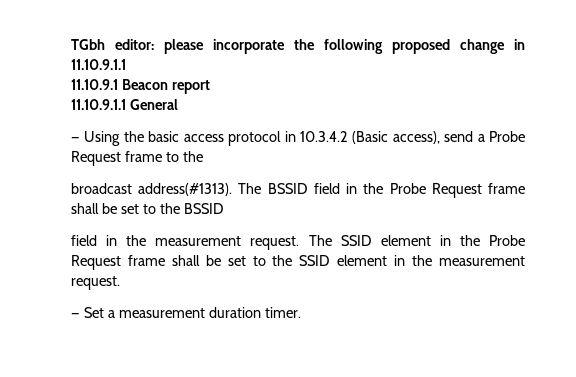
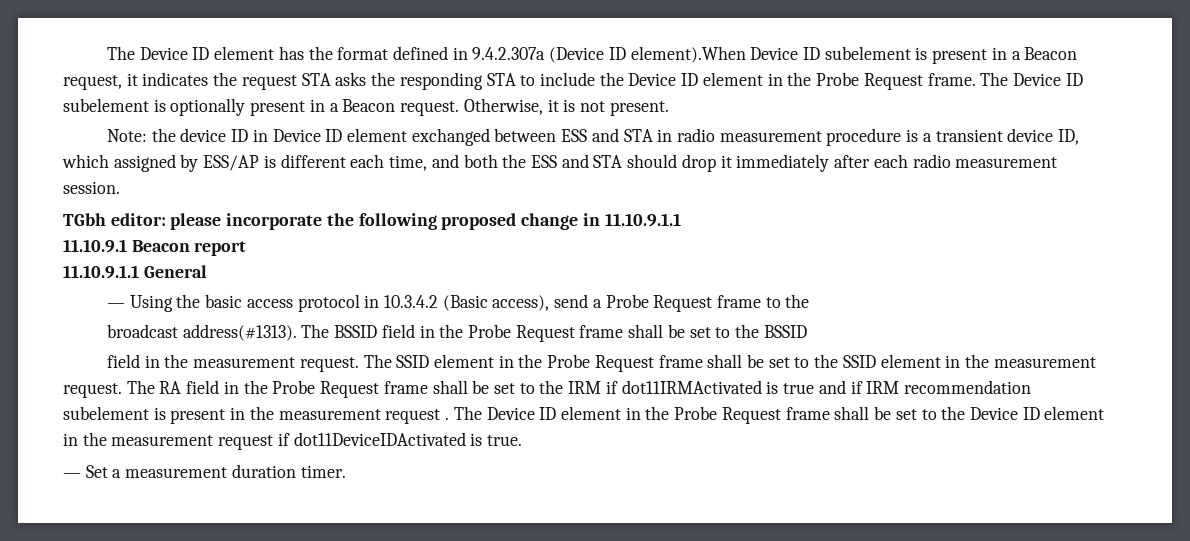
(71, 44) none -> [106,46,1078,64] [63,72,1083,90] [63,98,669,116] [106,128,1080,146] [62,154,1058,172] [63,181,120,194] The Device ID element has the format defined in 9.4.2.307a (Device ID element).When Device ID subelement is present in a Beacon request, it indicates the request STA asks the responding STA to include the Device ID element in the Probe Request frame. The Device ID subelement is optionally present in a Beacon request. Otherwise, it is not present. // Note: the device ID in Device ID element exchanged between ESS and STA in radio measurement procedure is a transient device ID, which assigned by ESS/AP is different each time, and both the ESS and STA should drop it immediately after each radio measurement session. //
(120, 283) none -> [126,380,1031,398] [63,406,1105,424] [63,432,523,450] The RA field in the Probe Request frame shall be set to the IRM if dot11IRMActivated is true and if IRM recommendation subelement is present in the measurement request . The Device ID element in the Probe Request frame shall be set to the Device ID element in the measurement request if dot11DeviceIDActivated is true.

